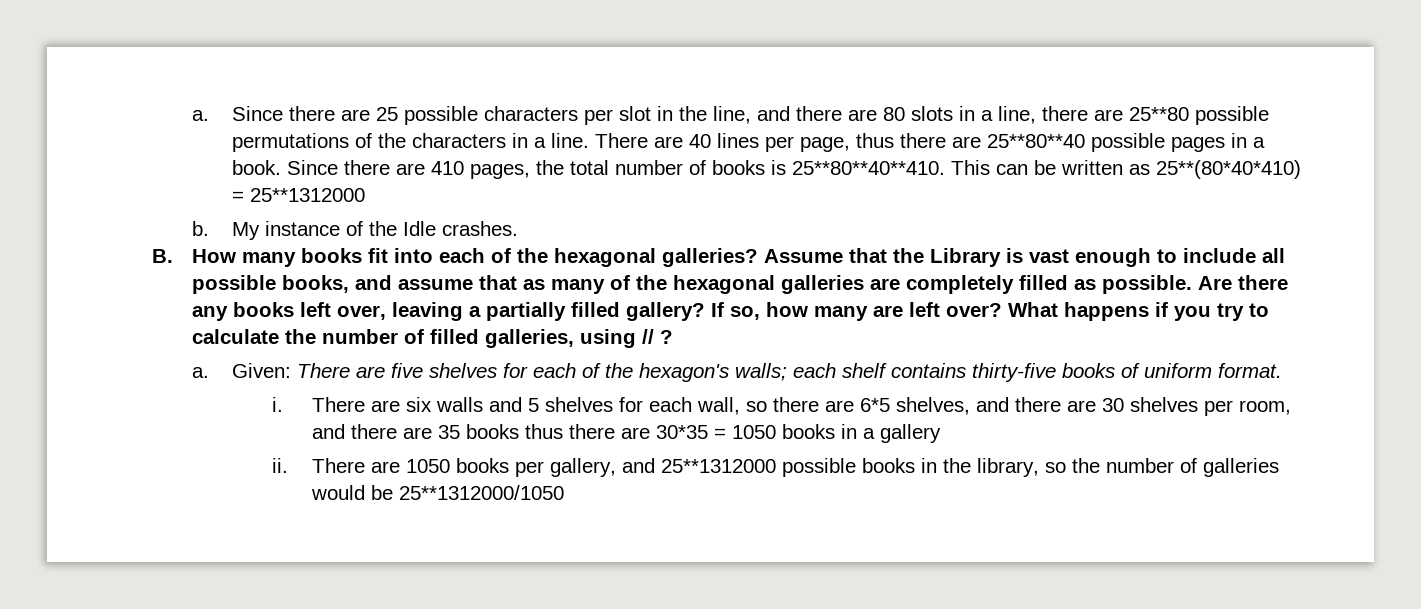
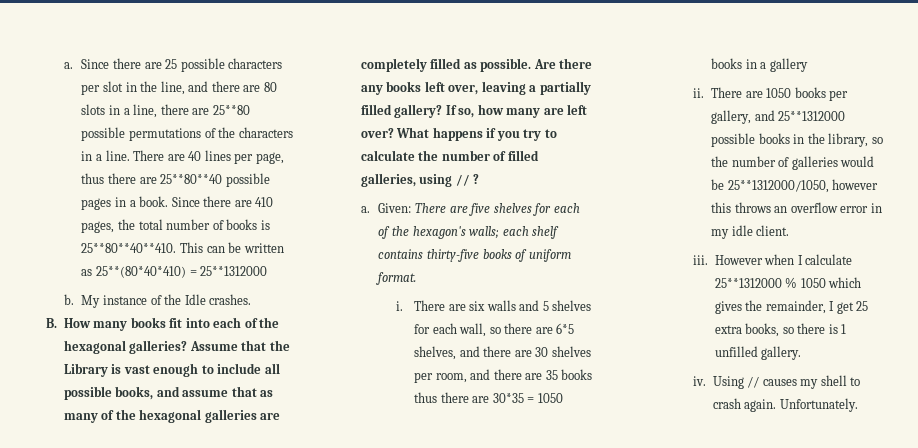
[398,485,564,500] 25**1312000/1050 -> [727,179,879,193] [711,202,882,213] [711,225,790,239] [693,254,853,265] [714,277,862,288] [714,300,869,314] [714,323,847,337] [714,346,802,360] [693,375,861,389] [712,398,858,412] 25**1312000/1050, however this throws an overflow error in my idle client. // iii. However when I calculate 25**1312000 % 1050 which gives the remainder, I get 25 extra books, so there is 1 unfilled gallery. // iv. Using // causes my shell to crash again. Unfortunately.

